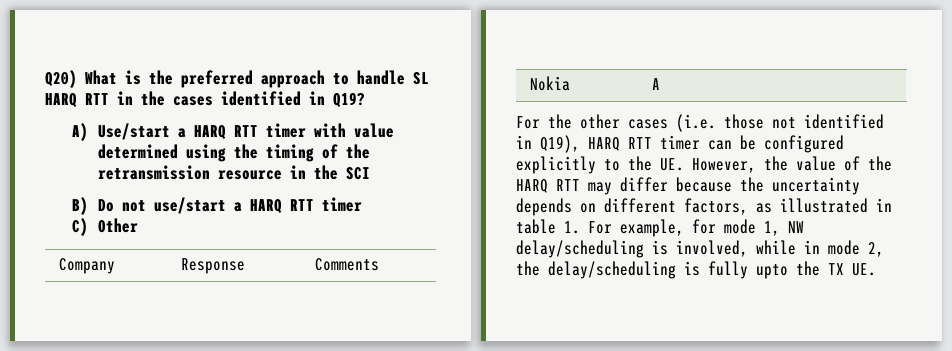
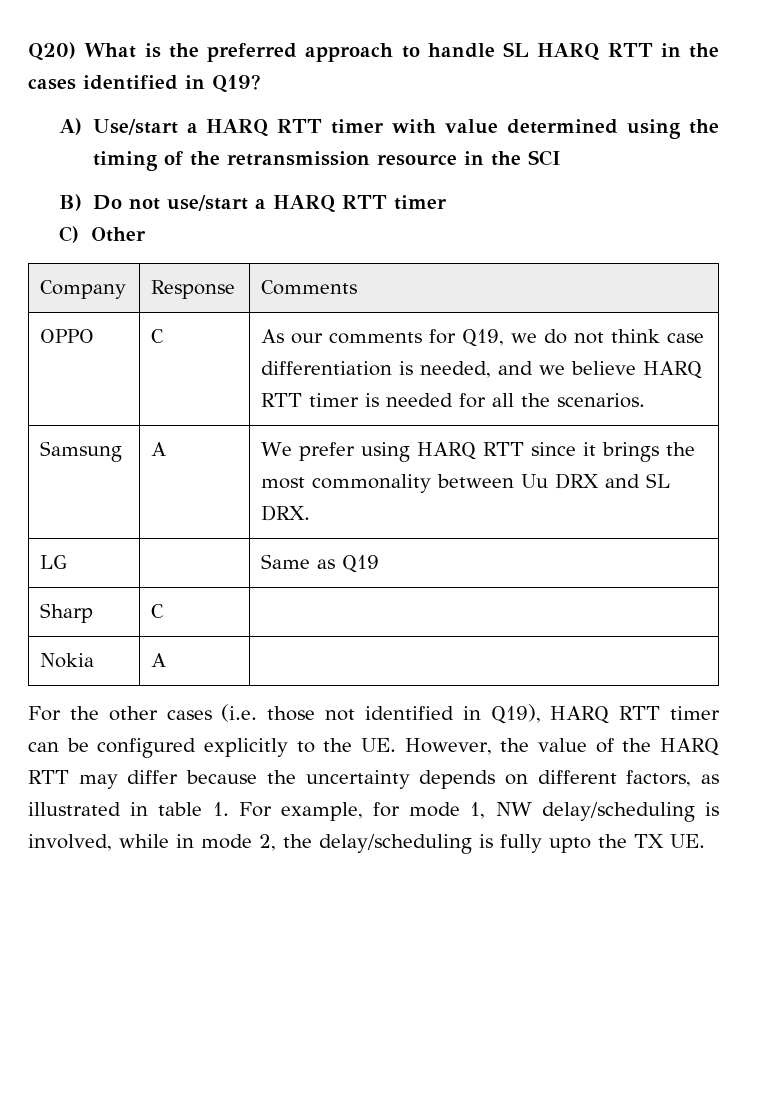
(379, 264) none -> [40,329,95,343] [151,329,165,343] [261,329,705,347] [261,361,703,379] [261,393,646,408] [40,441,123,462] [151,442,167,456] [261,442,696,462] [261,473,671,493] [261,505,311,521] [40,555,68,569] [261,554,380,573] [40,603,94,623] [151,604,165,618] // OPPO | C | As our comments for Q19, we do not think case differentiation is needed, and we believe HARQ RTT timer is needed for all the scenarios. // Samsung | A | We prefer using HARQ RTT since it brings the most commonality between Uu DRX and SL DRX. // LG | | Same as Q19 // Sharp | C |

